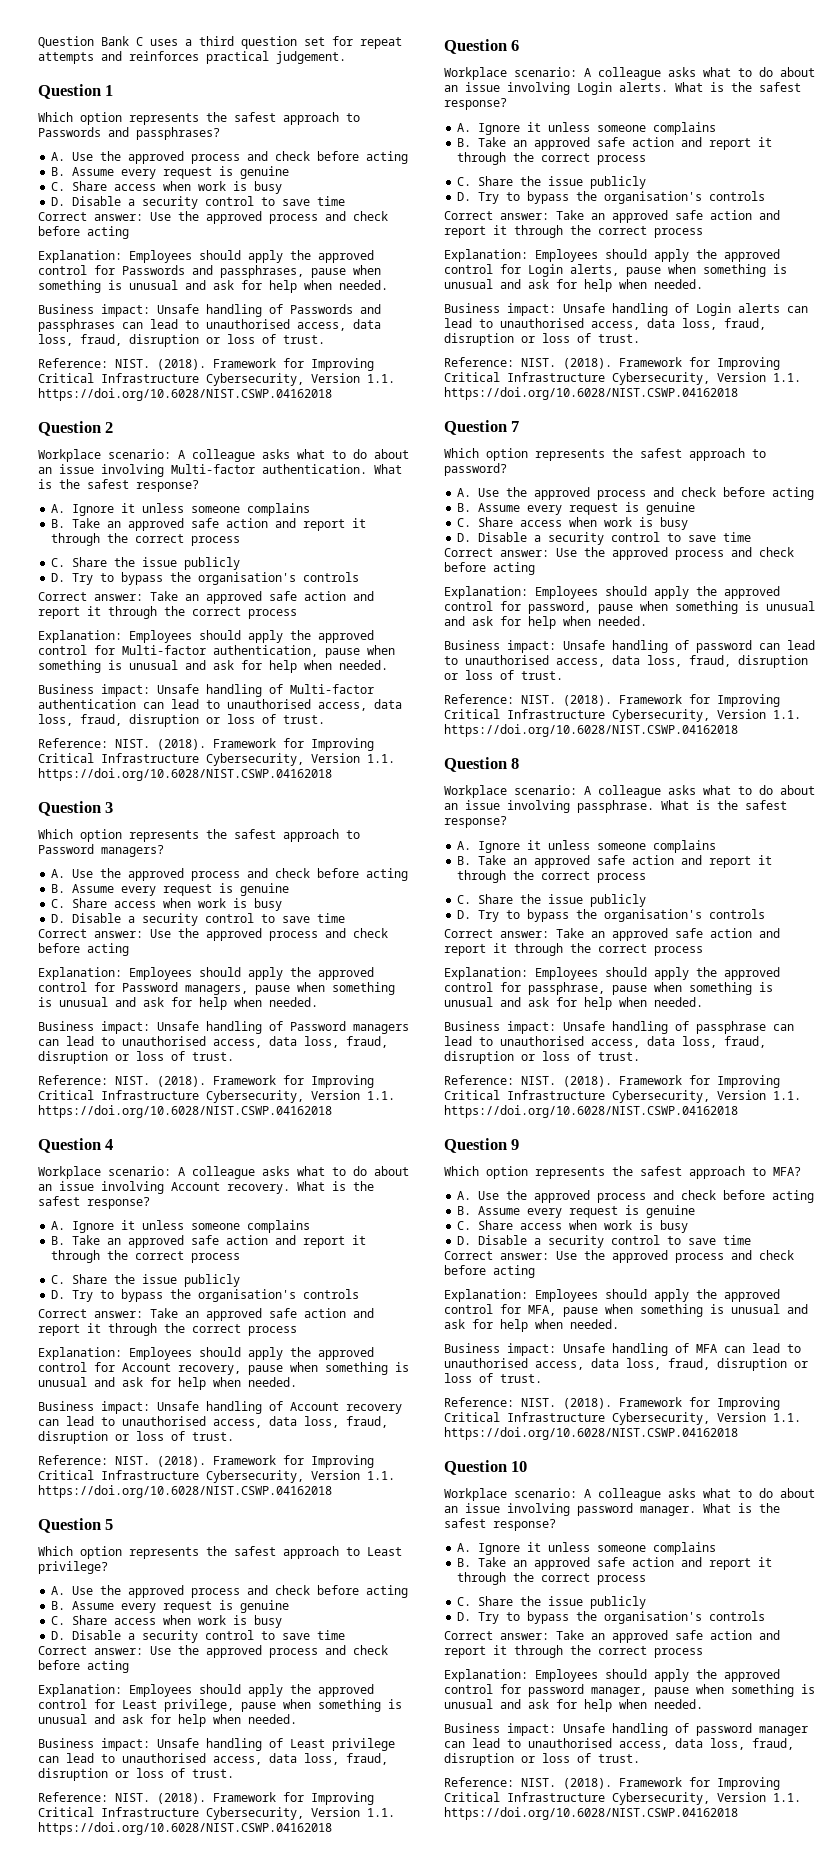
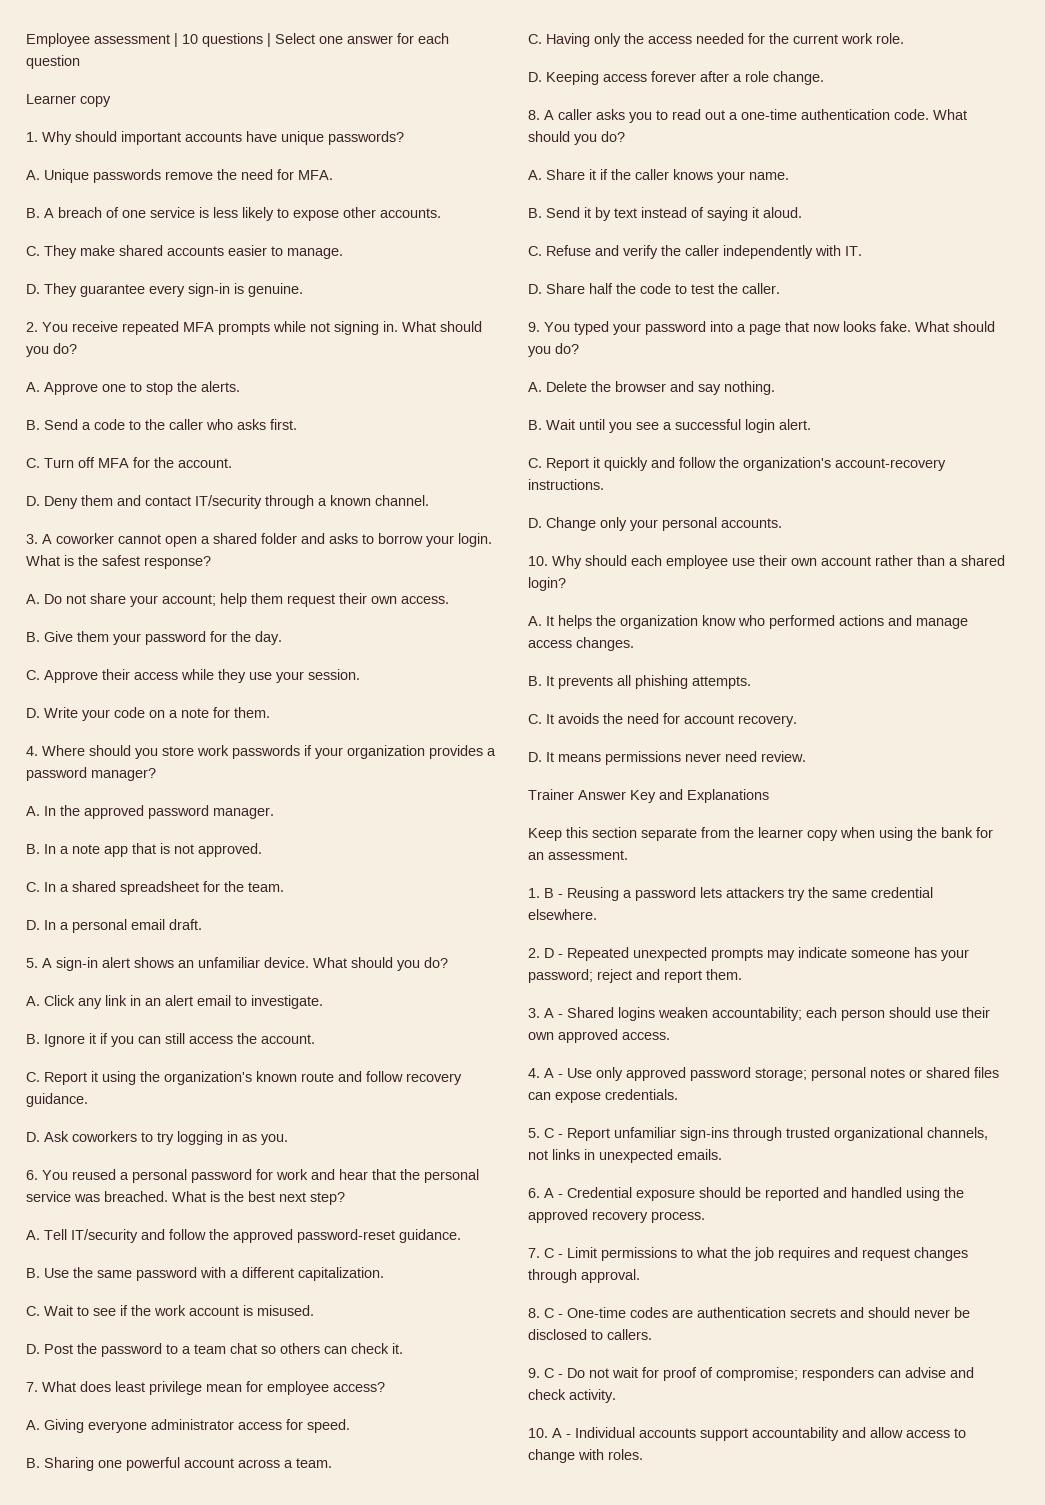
[38,36,402,49] [38,51,346,64] [38,84,114,99] [38,112,360,125] [38,127,220,140] [51,151,409,164] [51,166,290,179] [51,181,283,194] [51,196,346,209] [38,211,388,224] [38,226,129,239] [38,250,374,263] [38,265,381,278] [38,280,388,293] [38,304,381,317] [38,319,381,332] [38,334,325,347] [38,358,374,371] [38,373,395,386] [38,388,332,401] [38,421,114,436] [38,449,409,462] [38,464,402,477] [38,479,199,492] [51,503,311,516] [51,518,367,531] [51,533,241,546] [51,557,241,570] [51,572,360,585] [38,591,374,604] [38,606,297,619] [38,630,374,643] [38,645,395,658] [38,660,388,673] [38,684,374,697] [38,699,402,711] [38,714,325,727] [38,738,374,751] [38,753,395,766] [38,768,332,781] [38,801,114,816] [38,829,360,842] [38,844,164,857] [51,868,409,881] [51,883,290,896] [51,898,283,911] [51,913,346,926] [38,928,388,941] [38,943,129,956] [38,967,374,980] [38,982,395,995] [38,997,318,1010] [38,1021,409,1034] [38,1036,388,1048] [38,1051,234,1064] [38,1075,374,1088] [38,1090,395,1103] [38,1105,332,1118] [38,1138,114,1153] [38,1166,409,1179] [38,1181,374,1194] [38,1196,150,1209] [51,1220,311,1233] [51,1235,367,1248] [51,1250,241,1263] [51,1274,241,1287] [51,1289,360,1302] [38,1308,374,1321] [38,1323,297,1336] [38,1347,374,1360] [38,1362,409,1375] [38,1377,297,1390] [38,1401,402,1414] [38,1416,388,1428] [38,1431,234,1444] [38,1455,374,1468] [38,1470,395,1483] [38,1485,332,1498] [38,1518,114,1533] [38,1546,402,1559] [38,1561,108,1574] [51,1585,409,1598] [51,1600,290,1613] [51,1615,283,1628] [51,1630,346,1643] [38,1645,388,1658] [38,1660,129,1673] [38,1684,374,1697] [38,1699,402,1712] [38,1714,297,1727] [38,1738,395,1751] [38,1753,388,1765] [38,1768,234,1781] [38,1792,374,1805] [38,1807,395,1820] [38,1822,332,1835] [444,39,520,54] [444,67,815,80] [444,82,801,95] [444,98,507,110] [457,122,717,135] [457,137,773,150] [457,152,647,165] [457,176,647,189] [457,191,766,204] [444,210,780,223] [444,225,703,238] [444,249,780,262] [444,264,787,277] [444,279,703,292] [444,303,808,316] [444,318,766,330] [444,333,640,346] [444,357,780,370] [444,372,801,385] [444,387,738,400] [444,420,520,435] [444,448,766,461] [444,463,507,476] [457,487,815,500] [457,502,696,515] [457,517,689,530] [457,532,752,545] [444,547,794,560] [444,562,535,575] [444,586,780,599] [444,601,815,614] [444,616,647,629] [444,640,815,653] [444,655,808,668] [444,670,563,680] [444,694,780,707] [444,709,801,722] [444,724,738,737] [444,757,520,772] [444,785,815,798] [444,800,787,813] [444,816,507,828] [457,840,717,853] [457,855,773,868] [457,870,647,883] [457,894,647,907] [457,909,766,922] [444,928,780,941] [444,943,703,956] [444,967,780,980] [444,982,773,995] [444,997,703,1010] [444,1021,794,1034] [444,1036,766,1048] [444,1051,640,1064] [444,1075,780,1088] [444,1090,801,1103] [444,1105,738,1118] [444,1138,520,1153] [444,1166,801,1179] [457,1190,815,1203] [457,1205,696,1218] [457,1220,689,1233] [457,1235,752,1248] [444,1250,794,1263] [444,1265,535,1278] [444,1289,780,1302] [444,1304,808,1317] [444,1319,619,1332] [444,1343,801,1356] [444,1358,808,1371] [444,1373,542,1383] [444,1397,780,1410] [444,1412,801,1425] [444,1427,738,1440] [444,1460,528,1475] [444,1488,815,1501] [444,1503,780,1516] [444,1518,556,1531] [457,1542,717,1555] [457,1557,773,1570] [457,1572,647,1585] [457,1596,647,1609] [457,1611,766,1624] [444,1630,780,1643] [444,1645,703,1658] [444,1669,780,1682] [444,1684,815,1697] [444,1699,703,1712] [444,1723,808,1736] [444,1738,794,1750] [444,1753,640,1766] [444,1777,780,1790] [444,1792,801,1805] [444,1807,738,1820] Question Bank C uses a third question set for repeat attempts and reinforces practical judgement. // Question 1 // Which option represents the safest approach to Passwords and passphrases? // A. Use the approved process and check before acting // B. Assume every request is genuine // C. Share access when work is busy // D. Disable a security control to save time // Correct answer: Use the approved process and check before acting // Explanation: Employees should apply the approved control for Passwords and passphrases, pause when something is unusual and ask for help when needed. // Business impact: Unsafe handling of Passwords and passphrases can lead to unauthorised access, data loss, fraud, disruption or loss of trust. // Reference: NIST. (2018). Framework for Improving Critical Infrastructure Cybersecurity, Version 1.1. https://doi.org/10.6028/NIST.CSWP.04162018 // Question 2 // Workplace scenario: A colleague asks what to do about an issue involving Multi-factor authentication. What is the safest response? // A. Ignore it unless someone complains // B. Take an approved safe action and report it through the correct process // C. Share the issue publicly // D. Try to bypass the organisation's controls // Correct answer: Take an approved safe action and report it through the correct process // Explanation: Employees should apply the approved control for Multi-factor authentication, pause when something is unusual and ask for help when needed. // Business impact: Unsafe handling of Multi-factor authentication can lead to unauthorised access, data loss, fraud, disruption or loss of trust. // Reference: NIST. (2018). Framework for Improving Critical Infrastructure Cybersecurity, Version 1.1. https://doi.org/10.6028/NIST.CSWP.04162018 // Question 3 // Which option represents the safest approach to Password managers? // A. Use the approved process and check before acting // B. Assume every request is genuine // C. Share access when work is busy // D. Disable a security control to save time // Correct answer: Use the approved process and check before acting // Explanation: Employees should apply the approved control for Password managers, pause when something is unusual and ask for help when needed. // Business impact: Unsafe handling of Password managers can lead to unauthorised access, data loss, fraud, disruption or loss of trust. // Reference: NIST. (2018). Framework for Improving Critical Infrastructure Cybersecurity, Version 1.1. https://doi.org/10.6028/NIST.CSWP.04162018 // Question 4 // Workplace scenario: A colleague asks what to do about an issue involving Account recovery. What is the safest response? // A. Ignore it unless someone complains // B. Take an approved safe action and report it through the correct process // C. Share the issue publicly // D. Try to bypass the organisation's controls // Correct answer: Take an approved safe action and report it through the correct process // Explanation: Employees should apply the approved control for Account recovery, pause when something is unusual and ask for help when needed. // Business impact: Unsafe handling of Account recovery can lead to unauthorised access, data loss, fraud, disruption or loss of trust. // Reference: NIST. (2018). Framework for Improving Critical Infrastructure Cybersecurity, Version 1.1. https://doi.org/10.6028/NIST.CSWP.04162018 // Question 5 // Which option represents the safest approach to Least privilege? // A. Use the approved process and check before acting // B. Assume every request is genuine // C. Share access when work is busy // D. Disable a security control to save time // Correct answer: Use the approved process and check before acting // Explanation: Employees should apply the approved control for Least privilege, pause when something is unusual and ask for help when needed. // Business impact: Unsafe handling of Least privilege can lead to unauthorised access, data loss, fraud, disruption or loss of trust. // Reference: NIST. (2018). Framework for Improving Critical Infrastructure Cybersecurity, Version 1.1. https://doi.org/10.6028/NIST.CSWP.04162018 // Question 6 // Workplace scenario: A colleague asks what to do about an issue involving Login alerts. What is the safest response? // A. Ignore it unless someone complains // B. Take an approved safe action and report it through the correct process // C. Share the issue publicly // D. Try to bypass the organisation's controls // Correct answer: Take an approved safe action and report it through the correct process // Explanation: Employees should apply the approved control for Login alerts, pause when something is unusual and ask for help when needed. // Business impact: Unsafe handling of Login alerts can lead to unauthorised access, data loss, fraud, disruption or loss of trust. // Reference: NIST. (2018). Framework for Improving Critical Infrastructure Cybersecurity, Version 1.1. https://doi.org/10.6028/NIST.CSWP.04162018 // Question 7 // Which option represents the safest approach to password? // A. Use the approved process and check before acting // B. Assume every request is genuine // C. Share access when work is busy // D. Disable a security control to save time // Correct answer: Use the approved process and check before acting // Explanation: Employees should apply the approved control for password, pause when something is unusual and ask for help when needed. // Business impact: Unsafe handling of password can lead to unauthorised access, data loss, fraud, disruption or loss of trust. // Reference: NIST. (2018). Framework for Improving Critical Infrastructure Cybersecurity, Version 1.1. https://doi.org/10.6028/NIST.CSWP.04162018 // Question 8 // Workplace scenario: A colleague asks what to do about an issue involving passphrase. What is the safest response? // A. Ignore it unless someone complains // B. Take an approved safe action and report it through the correct process // C. Share the issue publicly // D. Try to bypass the organisation's controls // Correct answer: Take an approved safe action and report it through the correct process // Explanation: Employees should apply the approved control for passphrase, pause when something is unusual and ask for help when needed. // Business impact: Unsafe handling of passphrase can lead to unauthorised access, data loss, fraud, disruption or loss of trust. // Reference: NIST. (2018). Framework for Improving Critical Infrastructure Cybersecurity, Version 1.1. https://doi.org/10.6028/NIST.CSWP.04162018 // Question 9 // Which option represents the safest approach to MFA? // A. Use the approved process and check before acting // B. Assume every request is genuine // C. Share access when work is busy // D. Disable a security control to save time // Correct answer: Use the approved process and check before acting // Explanation: Employees should apply the approved control for MFA, pause when something is unusual and ask for help when needed. // Business impact: Unsafe handling of MFA can lead to unauthorised access, data loss, fraud, disruption or loss of trust. // Reference: NIST. (2018). Framework for Improving Critical Infrastructure Cybersecurity, Version 1.1. https://doi.org/10.6028/NIST.CSWP.04162018 // Question 10 // Workplace scenario: A colleague asks what to do about an issue involving password manager. What is the safest response? // A. Ignore it unless someone complains // B. Take an approved safe action and report it through the correct process // C. Share the issue publicly // D. Try to bypass the organisation's controls // Correct answer: Take an approved safe action and report it through the correct process // Explanation: Employees should apply the approved control for password manager, pause when something is unusual and ask for help when needed. // Business impact: Unsafe handling of password manager can lead to unauthorised access, data loss, fraud, disruption or loss of trust. // Reference: NIST. (2018). Framework for Improving Critical Infrastructure Cybersecurity, Version 1.1. https://doi.org/10.6028/NIST.CSWP.04162018 -> [26,33,449,47] [26,55,80,69] [26,94,111,107] [26,131,404,145] [26,169,333,183] [26,207,441,221] [26,245,343,259] [26,283,303,297] [26,321,482,335] [26,343,77,357] [26,381,240,395] [26,419,297,430] [26,457,232,468] [26,495,429,509] [26,533,492,547] [26,555,211,569] [26,593,449,607] [26,631,282,645] [26,669,360,683] [26,707,270,721] [26,745,496,759] [26,767,156,781] [26,805,274,819] [26,843,262,857] [26,881,284,895] [26,919,202,933] [26,957,448,971] [26,995,323,1009] [26,1033,315,1047] [26,1071,462,1085] [26,1093,88,1107] [26,1131,288,1145] [26,1169,479,1183] [26,1191,345,1205] [26,1229,461,1243] [26,1267,384,1281] [26,1305,314,1316] [26,1343,403,1357] [26,1381,385,1395] [26,1419,350,1433] [26,1457,332,1471] [528,33,904,47] [528,71,824,85] [528,109,967,123] [528,131,625,145] [528,169,789,183] [528,207,802,221] [528,245,862,259] [528,283,780,294] [528,321,995,335] [528,343,579,357] [528,381,775,395] [528,419,811,433] [528,457,946,471] [528,479,604,490] [528,517,782,531] [528,555,1005,569] [528,577,566,591] [528,615,968,629] [528,637,634,651] [528,675,751,689] [528,713,797,727] [528,751,806,765] [528,789,769,803] [528,827,993,841] [528,850,628,860] [528,887,933,901] [528,909,597,920] [528,947,969,961] [528,969,742,983] [528,1007,990,1021] [528,1029,670,1043] [528,1067,999,1081] [528,1089,678,1103] [528,1127,988,1141] [528,1149,722,1163] [528,1187,964,1201] [528,1209,705,1223] [528,1247,968,1261] [528,1269,640,1283] [528,1307,970,1318] [528,1329,652,1340] [528,1367,974,1381] [528,1389,616,1403] [528,1427,966,1441] [528,1449,643,1463] Employee assessment | 10 questions | Select one answer for each question // Learner copy // 1. Why should important accounts have unique passwords? // A. Unique passwords remove the need for MFA. // B. A breach of one service is less likely to expose other accounts. // C. They make shared accounts easier to manage. // D. They guarantee every sign-in is genuine. // 2. You receive repeated MFA prompts while not signing in. What should you do? // A. Approve one to stop the alerts. // B. Send a code to the caller who asks first. // C. Turn off MFA for the account. // D. Deny them and contact IT/security through a known channel. // 3. A coworker cannot open a shared folder and asks to borrow your login. What is the safest response? // A. Do not share your account; help them request their own access. // B. Give them your password for the day. // C. Approve their access while they use your session. // D. Write your code on a note for them. // 4. Where should you store work passwords if your organization provides a password manager? // A. In the approved password manager. // B. In a note app that is not approved. // C. In a shared spreadsheet for the team. // D. In a personal email draft. // 5. A sign-in alert shows an unfamiliar device. What should you do? // A. Click any link in an alert email to investigate. // B. Ignore it if you can still access the account. // C. Report it using the organization's known route and follow recovery guidance. // D. Ask coworkers to try logging in as you. // 6. You reused a personal password for work and hear that the personal service was breached. What is the best next step? // A. Tell IT/security and follow the approved password-reset guidance. // B. Use the same password with a different capitalization. // C. Wait to see if the work account is misused. // D. Post the password to a team chat so others can check it. // 7. What does least privilege mean for employee access? // A. Giving everyone administrator access for speed. // B. Sharing one powerful account across a team. // C. Having only the access needed for the current work role. // D. Keeping access forever after a role change. // 8. A caller asks you to read out a one-time authentication code. What should you do? // A. Share it if the caller knows your name. // B. Send it by text instead of saying it aloud. // C. Refuse and verify the caller independently with IT. // D. Share half the code to test the caller. // 9. You typed your password into a page that now looks fake. What should you do? // A. Delete the browser and say nothing. // B. Wait until you see a successful login alert. // C. Report it quickly and follow the organization's account-recovery instructions. // D. Change only your personal accounts. // 10. Why should each employee use their own account rather than a shared login? // A. It helps the organization know who performed actions and manage access changes. // B. It prevents all phishing attempts. // C. It avoids the need for account recovery. // D. It means permissions never need review. // Trainer Answer Key and Explanations // Keep this section separate from the learner copy when using the bank for an assessment. // 1. B - Reusing a password lets attackers try the same credential elsewhere. // 2. D - Repeated unexpected prompts may indicate someone has your password; reject and report them. // 3. A - Shared logins weaken accountability; each person should use their own approved access. // 4. A - Use only approved password storage; personal notes or shared files can expose credentials. // 5. C - Report unfamiliar sign-ins through trusted organizational channels, not links in unexpected emails. // 6. A - Credential exposure should be reported and handled using the approved recovery process. // 7. C - Limit permissions to what the job requires and request changes through approval. // 8. C - One-time codes are authentication secrets and should never be disclosed to callers. // 9. C - Do not wait for proof of compromise; responders can advise and check activity. // 10. A - Individual accounts support accountability and allow access to change with roles.

